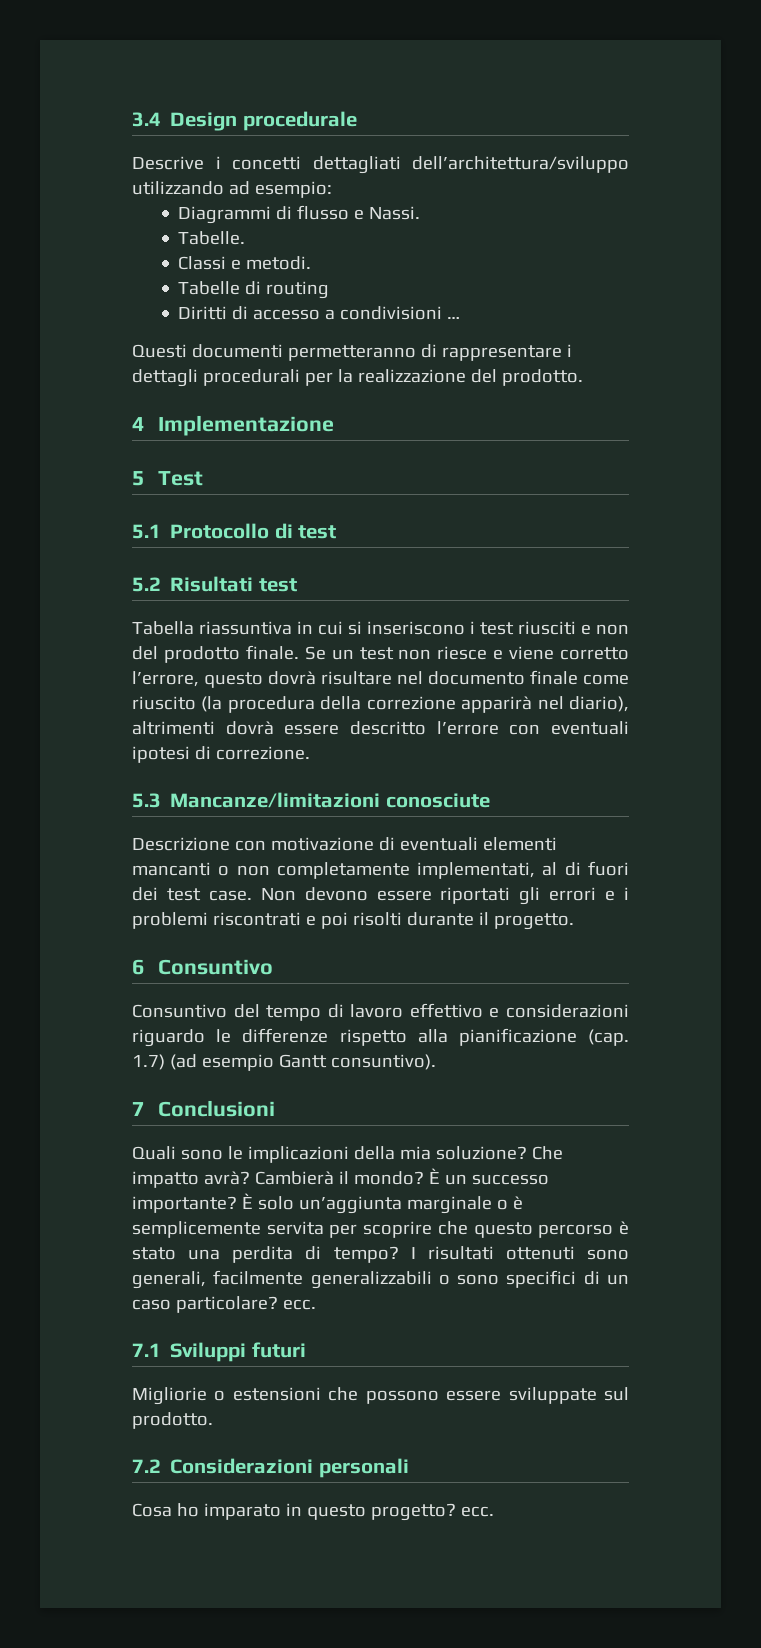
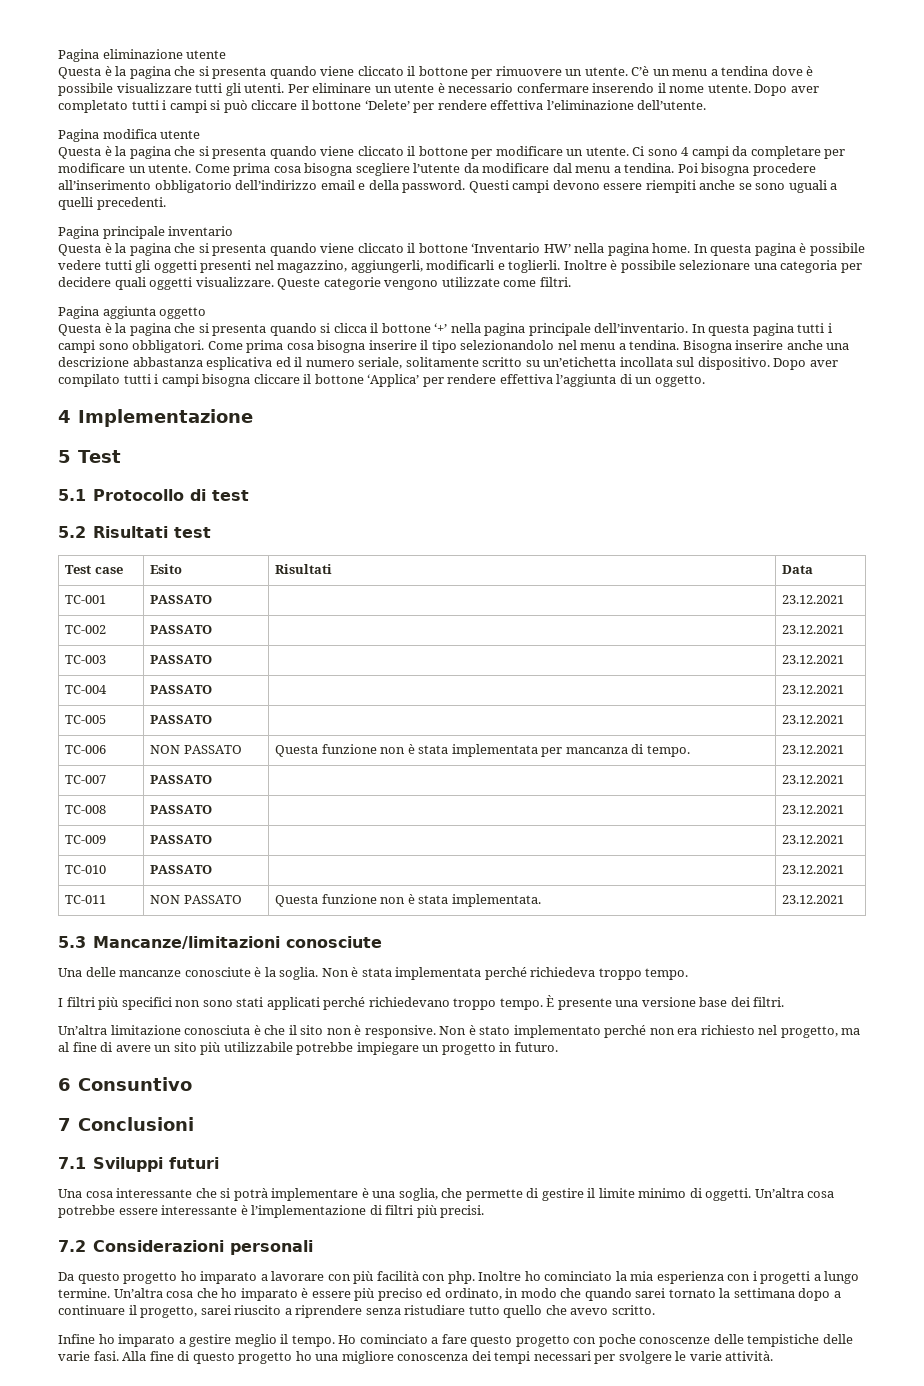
[132,111,357,131] [132,156,629,174] [132,181,332,198] [178,205,421,224] [178,231,246,245] [178,256,312,270] [178,281,330,299] [178,306,461,320] [132,344,572,361] [132,369,583,387] 3.4 Design procedurale // Descrive i concetti dettagliati dell’architettura/sviluppo utilizzando ad esempio: // Diagrammi di flusso e Nassi. // Tabelle. // Classi e metodi. // Tabelle di routing // Diritti di accesso a condivisioni … // Questi documenti permetteranno di rappresentare i dettagli procedurali per la realizzazione del prodotto. -> [58,49,227,62] [58,66,814,79] [58,83,819,96] [58,100,707,113] [58,129,201,142] [58,146,846,159] [58,163,816,176] [58,180,838,193] [58,197,166,210] [58,226,234,239] [58,243,865,256] [58,260,862,273] [58,277,571,290] [58,306,207,319] [58,323,832,336] [58,340,850,353] [58,357,838,370] [58,374,705,387] Pagina eliminazione utente // Questa è la pagina che si presenta quando viene cliccato il bottone per rimuovere un utente. C’è un menu a tendina dove è possibile visualizzare tutti gli utenti. Per eliminare un utente è necessario confermare inserendo il nome utente. Dopo aver completato tutti i campi si può cliccare il bottone ‘Delete’ per rendere effettiva l’eliminazione dell’utente. // Pagina modifica utente // Questa è la pagina che si presenta quando viene cliccato il bottone per modificare un utente. Ci sono 4 campi da completare per modificare un utente. Come prima cosa bisogna scegliere l’utente da modificare dal menu a tendina. Poi bisogna procedere all’inserimento obbligatorio dell’indirizzo email e della password. Questi campi devono essere riempiti anche se sono uguali a quelli precedenti. // Pagina principale inventario // Questa è la pagina che si presenta quando viene cliccato il bottone ‘Inventario HW’ nella pagina home. In questa pagina è possibile vedere tutti gli oggetti presenti nel magazzino, aggiungerli, modificarli e toglierli. Inoltre è possibile selezionare una categoria per decidere quali oggetti visualizzare. Queste categorie vengono utilizzate come filtri. // Pagina aggiunta oggetto // Questa è la pagina che si presenta quando si clicca il bottone ‘+’ nella pagina principale dell’inventario. In questa pagina tutti i campi sono obbligatori. Come prima cosa bisogna inserire il tipo selezionandolo nel menu a tendina. Bisogna inserire anche una descrizione abbastanza esplicativa ed il numero seriale, solitamente scritto su un’etichetta incollata sul dispositivo. Dopo aver compilato tutti i campi bisogna cliccare il bottone ‘Applica’ per rendere effettiva l’aggiunta di un oggetto.
[132,621,629,635] [132,645,629,663] [132,670,629,688] [132,696,629,713] [132,721,629,735] [132,746,310,763] [132,792,490,808] [132,837,557,851] [132,861,629,879] [132,887,629,905] [132,912,574,930] [132,959,274,975] [132,1003,629,1021] [132,1028,629,1047] [132,1054,436,1071] [132,1100,276,1117] [132,1146,563,1163] [132,1168,549,1188] [132,1193,523,1214] [132,1221,629,1238] [132,1246,629,1263] [132,1270,629,1289] [132,1296,316,1313] [132,1342,306,1362] [132,1387,629,1405] [132,1412,213,1429] [132,1458,409,1478] [132,1503,494,1521] // Tabella riassuntiva in cui si inseriscono i test riusciti e non del prodotto finale. Se un test non riesce e viene corretto l’errore, questo dovrà risultare nel documento finale come riuscito (la procedura della correzione apparirà nel diario), altrimenti dovrà essere descritto l’errore con eventuali ipotesi di correzione. // 5.3 Mancanze/limitazioni conosciute // Descrizione con motivazione di eventuali elementi mancanti o non completamente implementati, al di fuori dei test case. Non devono essere riportati gli errori e i problemi riscontrati e poi risolti durante il progetto. // 6 Consuntivo // Consuntivo del tempo di lavoro effettivo e considerazioni riguardo le differenze rispetto alla pianificazione (cap. 1.7) (ad esempio Gantt consuntivo). // 7 Conclusioni // Quali sono le implicazioni della mia soluzione? Che impatto avrà? Cambierà il mondo? È un successo importante? È solo un’aggiunta marginale o è semplicemente servita per scoprire che questo percorso è stato una perdita di tempo? I risultati ottenuti sono generali, facilmente generalizzabili o sono specifici di un caso particolare? ecc. // 7.1 Sviluppi futuri // Migliorie o estensioni che possono essere sviluppate sul prodotto. // 7.2 Considerazioni personali // Cosa ho imparato in questo progetto? ecc. -> [65,565,123,574] [150,564,183,574] [275,564,333,574] [782,565,814,574] [65,595,107,604] [150,595,213,604] [782,595,845,604] [65,625,107,634] [150,625,213,634] [782,625,845,634] [65,655,107,664] [150,655,213,664] [782,655,845,664] [65,685,108,694] [150,685,213,694] [782,685,845,694] [65,715,107,724] [150,715,213,724] [782,715,845,724] [65,745,107,754] [150,745,242,754] [275,744,690,757] [782,745,845,754] [65,775,107,784] [150,775,213,784] [782,775,845,784] [65,805,107,814] [150,805,213,814] [782,805,845,814] [65,835,107,844] [150,835,213,844] [782,835,845,844] [65,865,107,874] [150,865,213,874] [782,865,845,874] [65,895,107,904] [150,895,242,904] [275,894,541,907] [782,895,845,904] [58,936,382,949] [58,967,689,980] [58,995,785,1010] [58,1025,861,1038] [58,1042,558,1055] [58,1077,192,1091] [58,1117,194,1131] [58,1157,219,1172] [58,1188,835,1201] [58,1205,485,1218] [58,1240,313,1255] [58,1271,860,1284] [58,1288,841,1301] [58,1305,655,1318] [58,1334,853,1347] [58,1351,774,1364] // Test case | Esito | Risultati | Data // TC-001 | PASSATO | | 23.12.2021 // TC-002 | PASSATO | | 23.12.2021 // TC-003 | PASSATO | | 23.12.2021 // TC-004 | PASSATO | | 23.12.2021 // TC-005 | PASSATO | | 23.12.2021 // TC-006 | NON PASSATO | Questa funzione non è stata implementata per mancanza di tempo. | 23.12.2021 // TC-007 | PASSATO | | 23.12.2021 // TC-008 | PASSATO | | 23.12.2021 // TC-009 | PASSATO | | 23.12.2021 // TC-010 | PASSATO | | 23.12.2021 // TC-011 | NON PASSATO | Questa funzione non è stata implementata. | 23.12.2021 // 5.3 Mancanze/limitazioni conosciute // Una delle mancanze conosciute è la soglia. Non è stata implementata perché richiedeva troppo tempo. // I filtri più specifici non sono stati applicati perché richiedevano troppo tempo. È presente una versione base dei filtri. // Un’altra limitazione conosciuta è che il sito non è responsive. Non è stato implementato perché non era richiesto nel progetto, ma al fine di avere un sito più utilizzabile potrebbe impiegare un progetto in futuro. // 6 Consuntivo // 7 Conclusioni // 7.1 Sviluppi futuri // Una cosa interessante che si potrà implementare è una soglia, che permette di gestire il limite minimo di oggetti. Un’altra cosa potrebbe essere interessante è l’implementazione di filtri più precisi. // 7.2 Considerazioni personali // Da questo progetto ho imparato a lavorare con più facilità con php. Inoltre ho cominciato la mia esperienza con i progetti a lungo termine. Un’altra cosa che ho imparato è essere più preciso ed ordinato, in modo che quando sarei tornato la settimana dopo a continuare il progetto, sarei riuscito a riprendere senza ristudiare tutto quello che avevo scritto. // Infine ho imparato a gestire meglio il tempo. Ho cominciato a fare questo progetto con poche conoscenze delle tempistiche delle varie fasi. Alla fine di questo progetto ho una migliore conoscenza dei tempi necessari per svolgere le varie attività.

